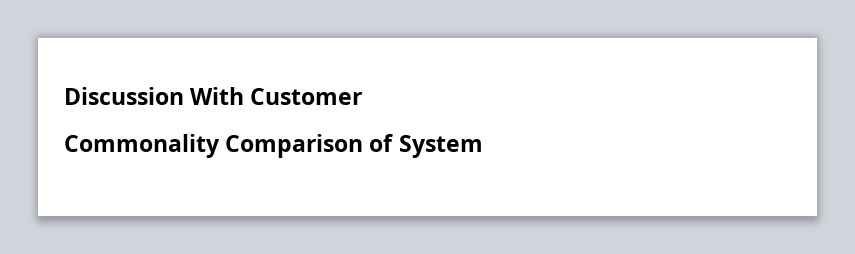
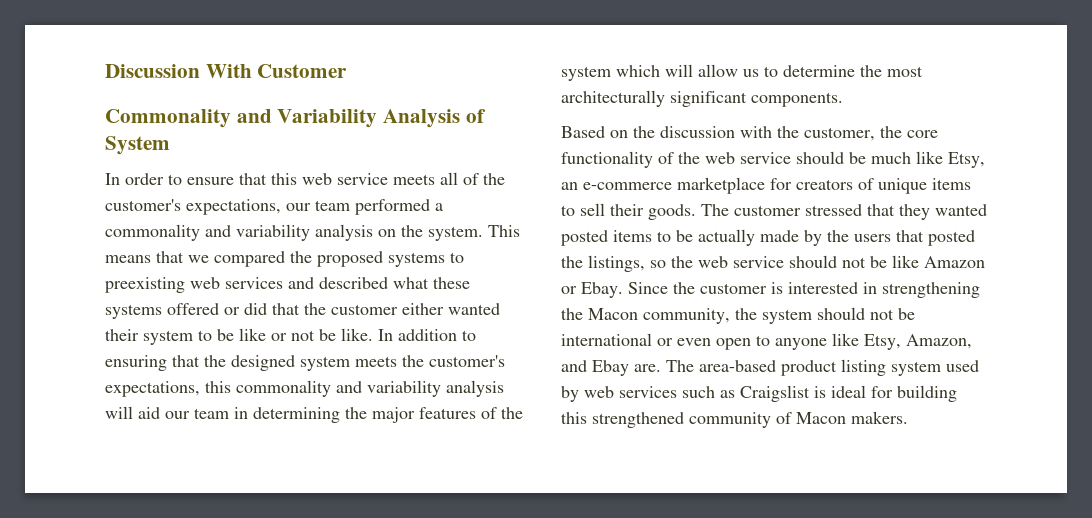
[225,134,364,158] Comparison -> [236,109,461,128] and Variability Analysis
(483, 146) none -> [105,172,505,185] [105,199,443,215] [105,224,520,241] [105,251,464,267] [105,277,470,293] [105,303,500,319] [105,328,476,345] [105,355,505,371] [105,380,504,397] [105,406,523,423] [561,64,923,81] [561,90,843,107] [561,126,938,141] [561,151,985,168] [561,177,971,194] [561,203,987,220] [561,229,975,246] [561,255,985,272] [561,282,980,298] [561,307,915,324] [561,333,972,350] [561,359,979,376] [561,385,957,402] [561,411,908,428] // In order to ensure that this web service meets all of the customer's expectations, our team performed a commonality and variability analysis on the system. This means that we compared the proposed systems to preexisting web services and described what these systems offered or did that the customer either wanted their system to be like or not be like. In addition to ensuring that the designed system meets the customer's expectations, this commonality and variability analysis will aid our team in determining the major features of the system which will allow us to determine the most architecturally significant components. // Based on the discussion with the customer, the core functionality of the web service should be much like Etsy, an e-commerce marketplace for creators of unique items to sell their goods. The customer stressed that they wanted posted items to be actually made by the users that posted the listings, so the web service should not be like Amazon or Ebay. Since the customer is interested in strengthening the Macon community, the system should not be international or even open to anyone like Etsy, Amazon, and Ebay are. The area-based product listing system used by web services such as Craigslist is ideal for building this strengthened community of Macon makers.

